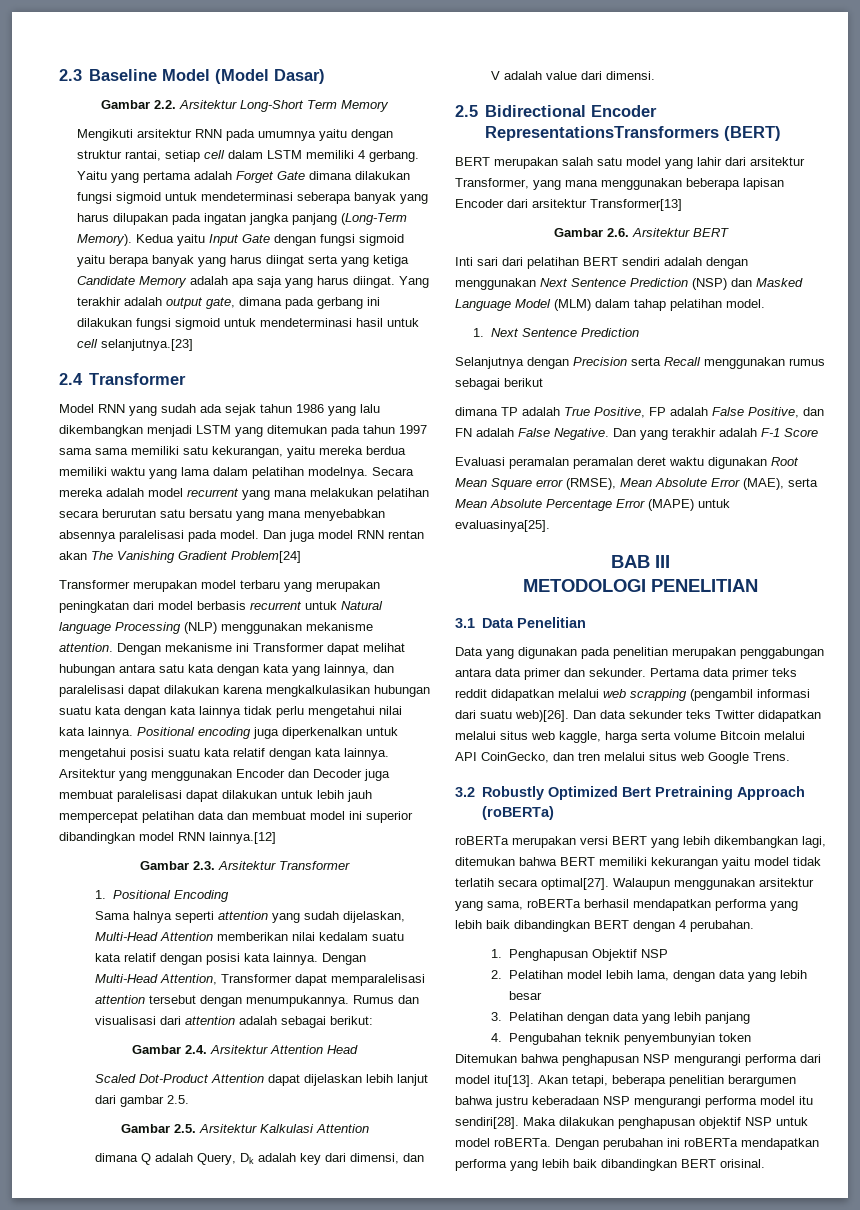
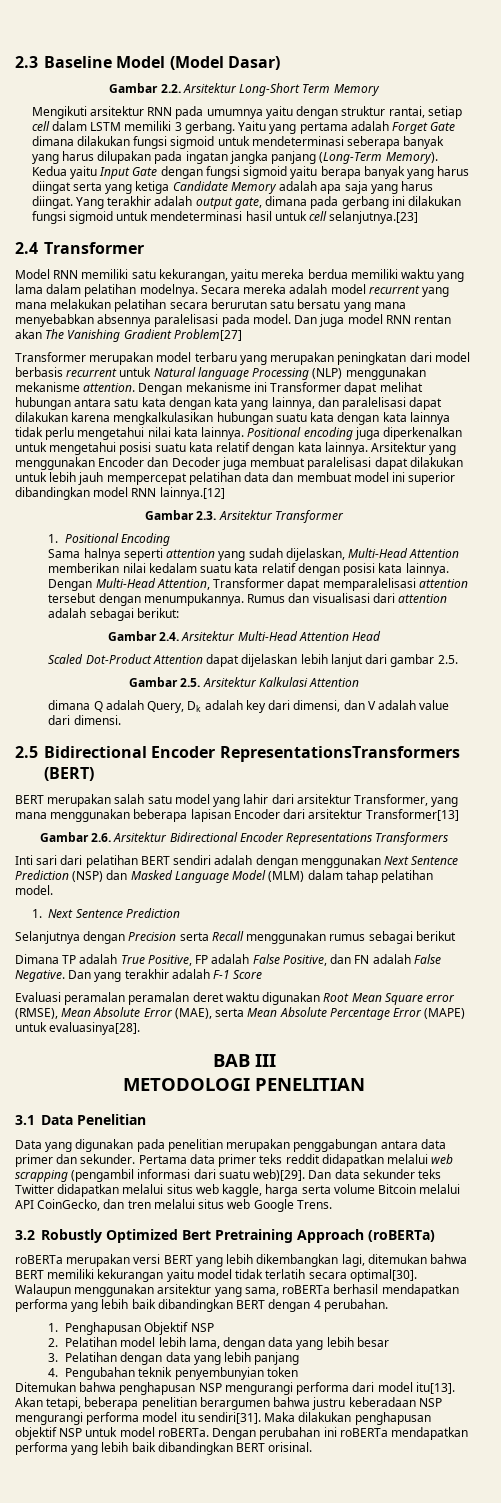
[357,150,365,159] 4 -> [174,122,182,131] 3
[129,404,380,416] [59,425,427,437] [59,448,128,455] yang sudah ada sejak tahun 1986 yang lalu dikembangkan menjadi LSTM yang ditemukan pada tahun 1997 sama sama -> (79, 274) none
[231,551,301,563] Problem[24] -> [173,329,242,341] Problem[27]
(268, 1049) none -> [237,631,298,641] Multi-Head
[692,228,729,237] BERT -> [169,832,449,845] Bidirectional Encoder Representations Transformers
[455,407,498,416] dimana -> [15,954,59,964] Dimana
[455,520,550,532] evaluasinya[25]. -> [49,1022,141,1035] evaluasinya[28].
[515,710,569,722] web)[26]. -> [253,1169,306,1181] web)[29].
[541,878,609,890] optimal[27]. -> [349,1269,417,1282] optimal[30].
[455,1117,519,1129] sendiri[28]. -> [197,1412,261,1424] sendiri[31].

